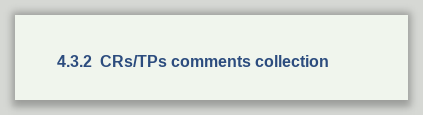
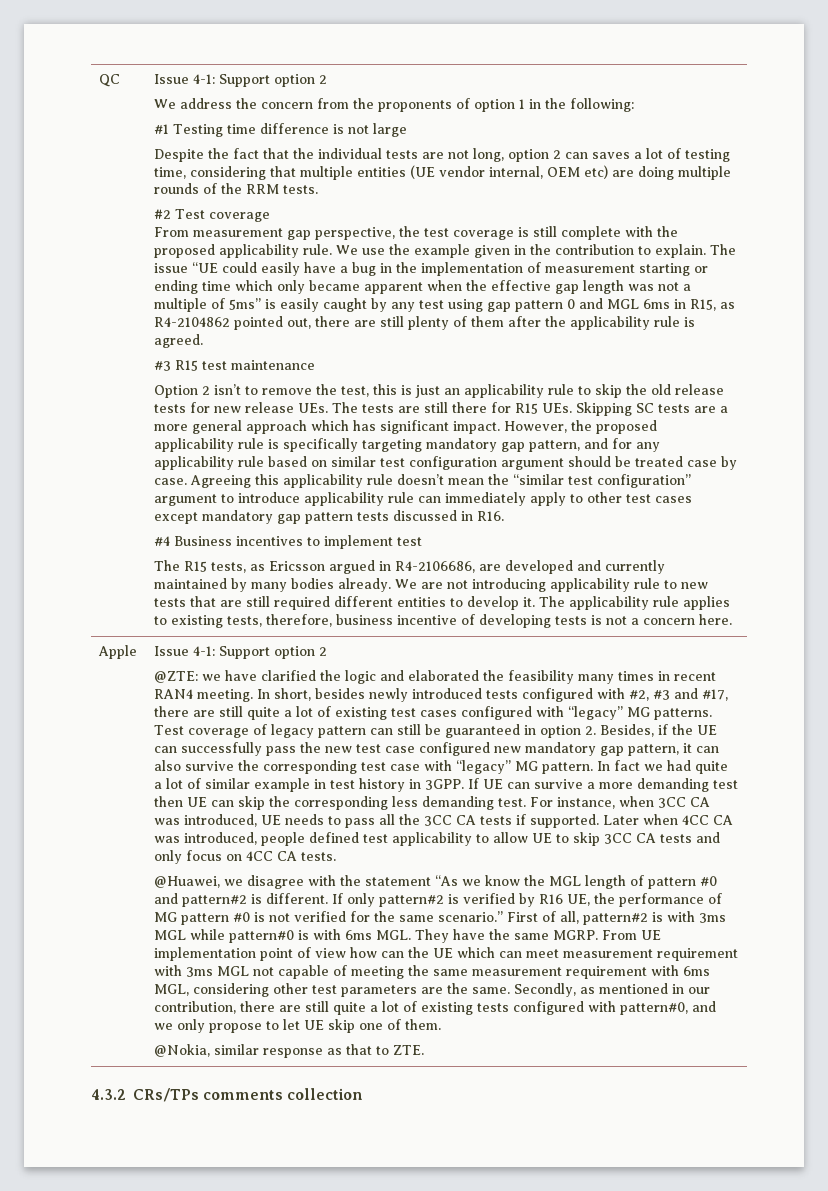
(57, 61) none -> [99,74,121,87] [154,74,328,87] [154,98,635,112] [154,123,408,137] [154,148,731,162] [154,165,732,180] [154,183,319,194] [154,209,271,222] [154,226,679,240] [154,244,737,258] [154,262,709,276] [154,280,692,294] [154,298,736,312] [154,316,696,330] [154,334,204,348] [154,360,316,371] [154,384,725,398] [154,402,729,416] [154,420,658,434] [154,438,661,452] [154,456,738,470] [154,474,692,488] [154,492,693,506] [154,510,505,524] [154,535,423,549] [154,560,666,574] [154,578,709,592] [154,596,731,610] [154,614,733,628] [98,645,138,659] [154,646,328,659] [154,670,717,684] [154,688,729,702] [154,706,713,720] [154,724,718,738] [154,742,720,756] [154,760,729,774] [154,778,739,792] [154,796,711,810] [154,814,734,828] [154,832,721,846] [154,850,337,864] [154,875,718,889] [154,893,723,907] [154,911,727,925] [154,929,662,943] [154,947,739,961] [154,965,711,979] [154,983,711,997] [154,1001,717,1015] [154,1019,442,1033] [154,1044,425,1058] QC | Issue 4-1: Support option 2 // We address the concern from the proponents of option 1 in the following: // #1 Testing time difference is not large // Despite the fact that the individual tests are not long, option 2 can saves a lot of testing time, considering that multiple entities (UE vendor internal, OEM etc) are doing multiple rounds of the RRM tests. // #2 Test coverage // From measurement gap perspective, the test coverage is still complete with the proposed applicability rule. We use the example given in the contribution to explain. The issue “UE could easily have a bug in the implementation of measurement starting or ending time which only became apparent when the effective gap length was not a multiple of 5ms” is easily caught by any test using gap pattern 0 and MGL 6ms in R15, as R4-2104862 pointed out, there are still plenty of them after the applicability rule is agreed. // #3 R15 test maintenance // Option 2 isn’t to remove the test, this is just an applicability rule to skip the old release tests for new release UEs. The tests are still there for R15 UEs. Skipping SC tests are a more general approach which has significant impact. However, the proposed applicability rule is specifically targeting mandatory gap pattern, and for any applicability rule based on similar test configuration argument should be treated case by case. Agreeing this applicability rule doesn’t mean the “similar test configuration” argument to introduce applicability rule can immediately apply to other test cases except mandatory gap pattern tests discussed in R16. // #4 Business incentives to implement test // The R15 tests, as Ericsson argued in R4-2106686, are developed and currently maintained by many bodies already. We are not introducing applicability rule to new tests that are still required different entities to develop it. The applicability rule applies to existing tests, therefore, business incentive of developing tests is not a concern here. // Apple | Issue 4-1: Support option 2 // @ZTE: we have clarified the logic and elaborated the feasibility many times in recent RAN4 meeting. In short, besides newly introduced tests configured with #2, #3 and #17, there are still quite a lot of existing test cases configured with “legacy” MG patterns. Test coverage of legacy pattern can still be guaranteed in option 2. Besides, if the UE can successfully pass the new test case configured new mandatory gap pattern, it can also survive the corresponding test case with “legacy” MG pattern. In fact we had quite a lot of similar example in test history in 3GPP. If UE can survive a more demanding test then UE can skip the corresponding less demanding test. For instance, when 3CC CA was introduced, UE needs to pass all the 3CC CA tests if supported. Later when 4CC CA was introduced, people defined test applicability to allow UE to skip 3CC CA tests and only focus on 4CC CA tests. // @Huawei, we disagree with the statement “As we know the MGL length of pattern #0 and pattern#2 is different. If only pattern#2 is verified by R16 UE, the performance of MG pattern #0 is not verified for the same scenario.” First of all, pattern#2 is with 3ms MGL while pattern#0 is with 6ms MGL. They have the same MGRP. From UE implementation point of view how can the UE which can meet measurement requirement with 3ms MGL not capable of meeting the same measurement requirement with 6ms MGL, considering other test parameters are the same. Secondly, as mentioned in our contribution, there are still quite a lot of existing tests configured with pattern#0, and we only propose to let UE skip one of them. // @Nokia, similar response as that to ZTE. //

